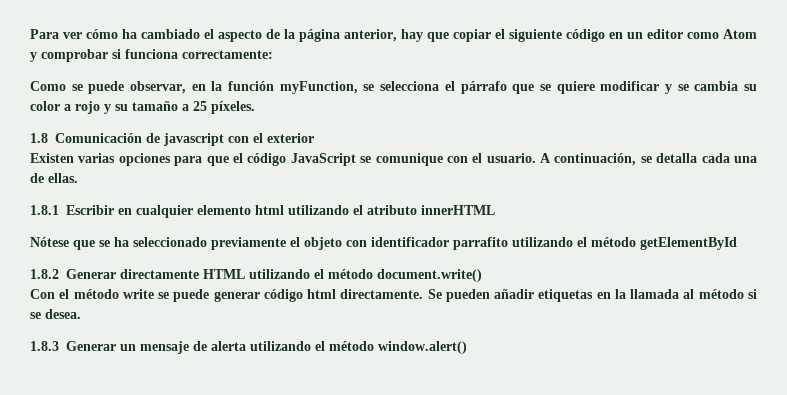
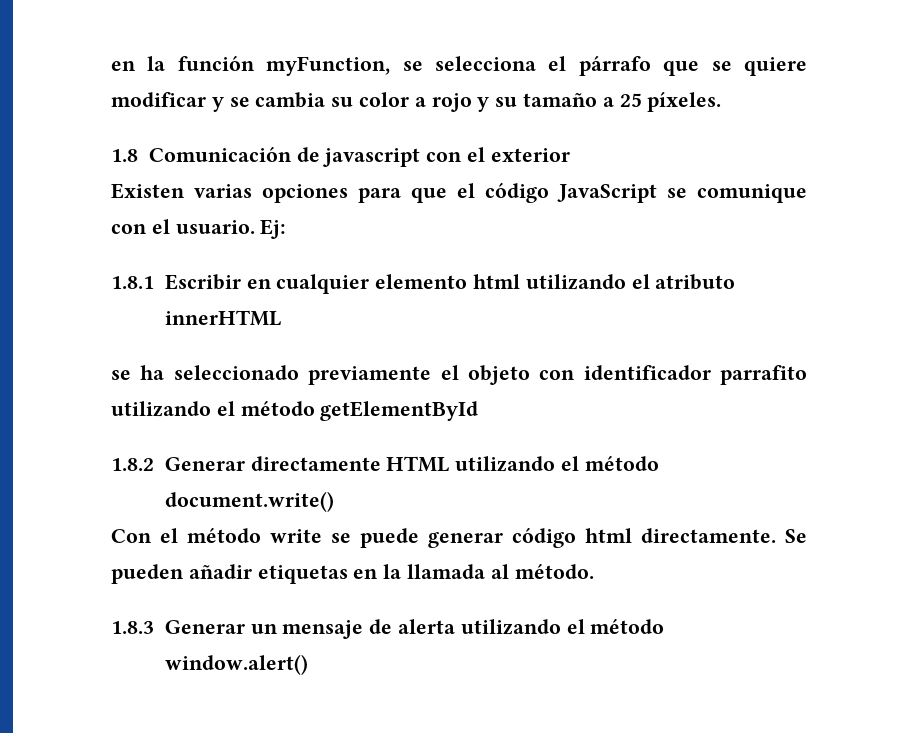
[30,29,757,42] [30,49,273,62] [30,81,187,94] Para ver cómo ha cambiado el aspecto de la página anterior, hay que copiar el siguiente código en un editor como Atom y comprobar si funciona correctamente: // Como se puede observar, -> (111, 66) none
[540,153,758,166] [30,173,78,183] A continuación, se detalla cada una de ellas. -> [260,219,287,239] Ej:
[30,237,95,250] Nótese que -> (281, 318) none
[698,289,758,299] [30,309,81,319] método si se desea. -> [514,564,594,579] método.

